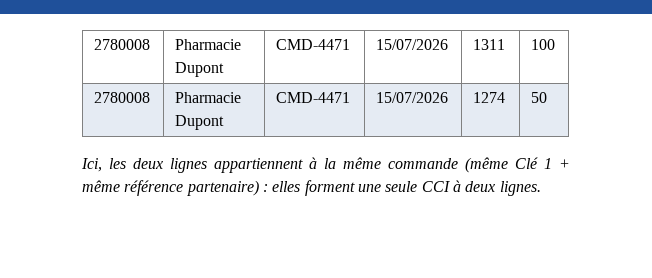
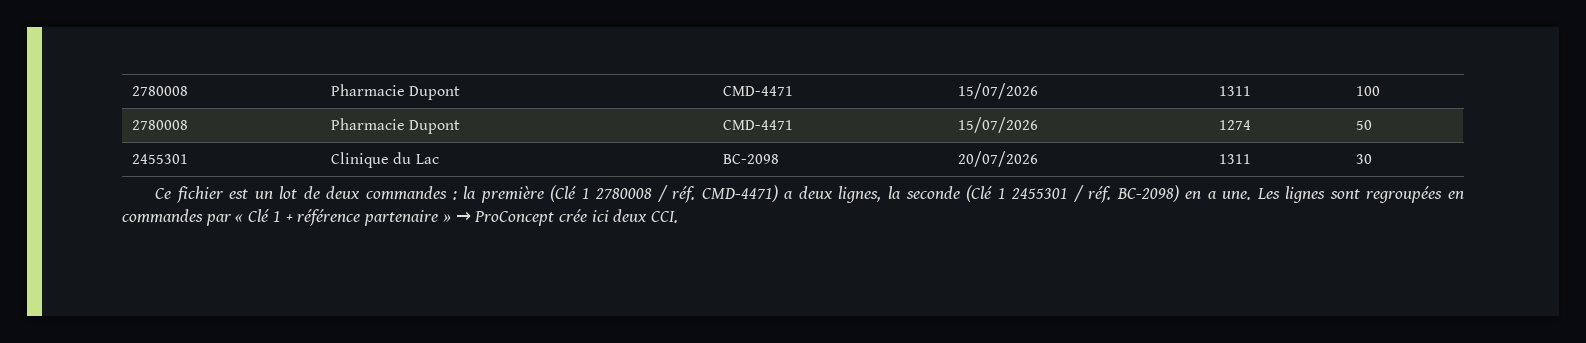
[81,157,570,173] [82,180,541,196] // Ici, les deux lignes appartiennent à la même commande (même Clé 1 + même référence partenaire) : elles forment une seule CCI à deux lignes. -> [132,154,189,164] [331,152,439,168] [723,154,780,164] [958,151,1039,167] [1219,154,1252,164] [1356,154,1373,164] [155,185,1464,203] [122,209,679,226] // 2455301 | Clinique du Lac | BC-2098 | 20/07/2026 | 1311 | 30 // Ce fichier est un lot de deux commandes : la première (Clé 1 2780008 / réf. CMD-4471) a deux lignes, la seconde (Clé 1 2455301 / réf. BC-2098) en a une. Les lignes sont regroupées en commandes par « Clé 1 + référence partenaire » → ProConcept crée ici deux CCI.

